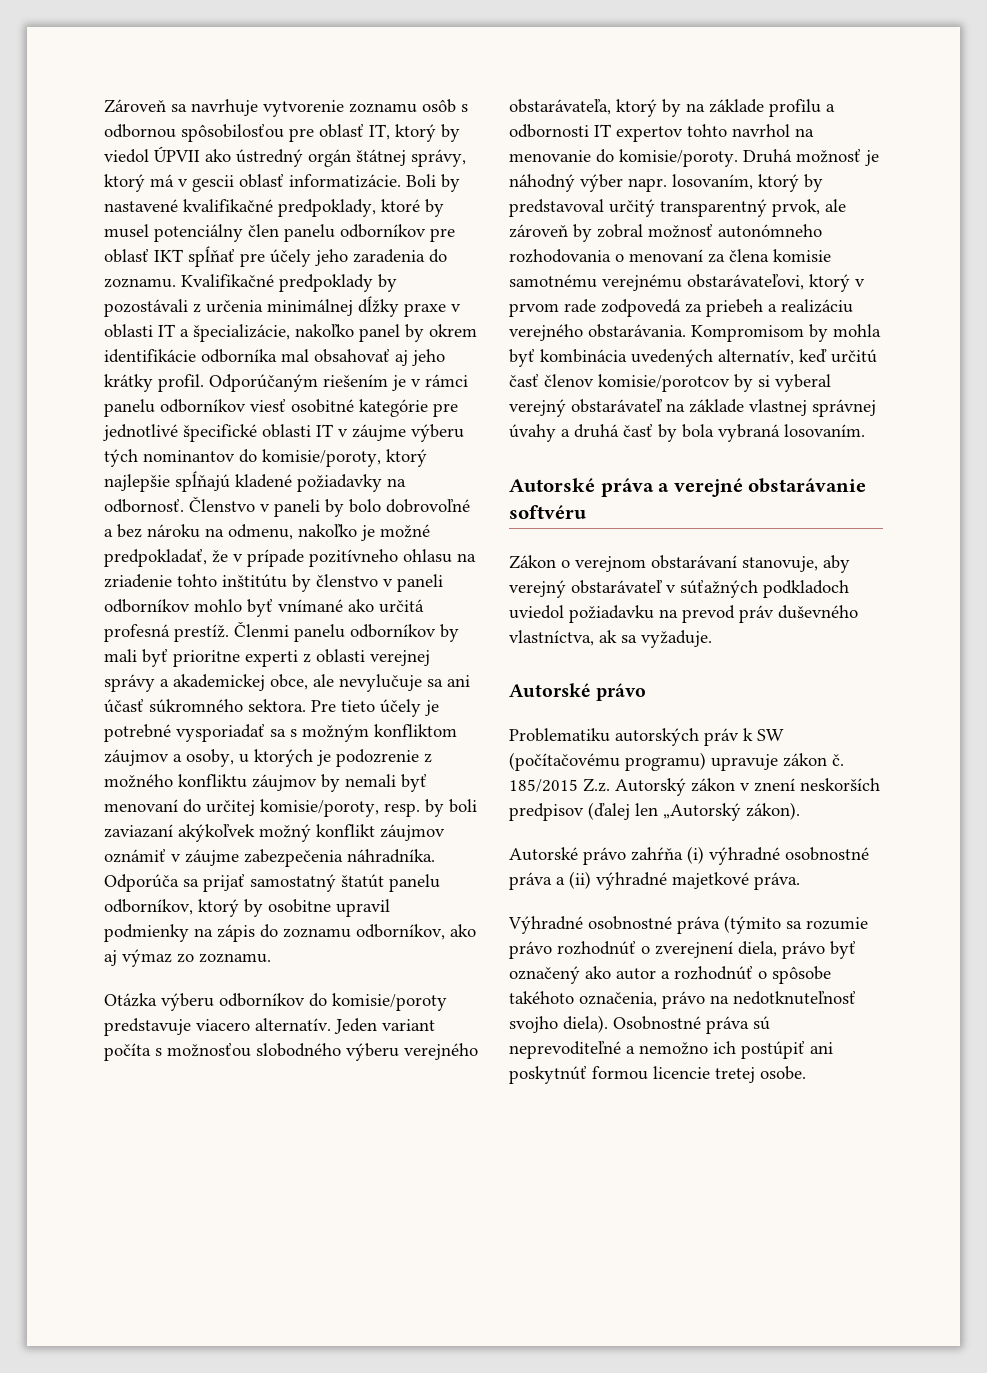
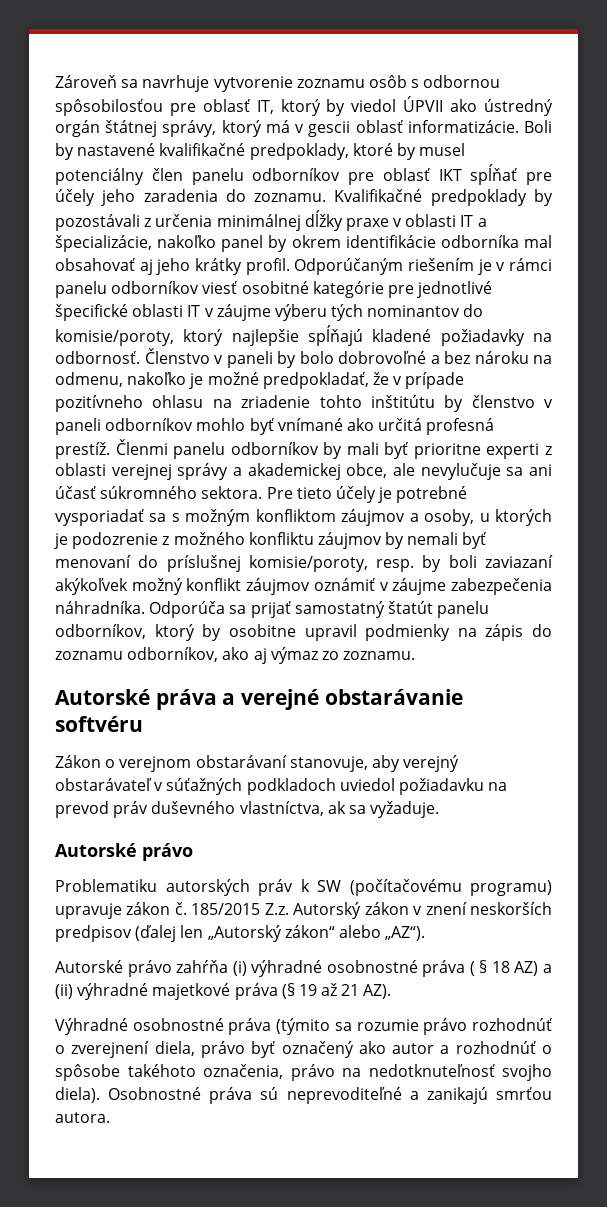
[206,800,255,816] určitej -> [166,555,241,572] príslušnej
[104,993,447,1011] [104,1018,435,1036] [104,1043,478,1061] [509,99,835,117] [509,124,814,142] [509,149,879,167] [509,174,823,192] [509,199,846,217] [509,224,822,242] [509,249,831,263] [509,274,865,292] [509,299,853,317] [509,324,881,342] [509,349,877,367] [509,374,831,392] [509,399,876,417] [509,424,865,442] // Otázka výberu odborníkov do komisie/poroty predstavuje viacero alternatív. Jeden variant počíta s možnosťou slobodného výberu verejného obstarávateľa, ktorý by na základe profilu a odbornosti IT expertov tohto navrhol na menovanie do komisie/poroty. Druhá možnosť je náhodný výber napr. losovaním, ktorý by predstavoval určitý transparentný prvok, ale zároveň by zobral možnosť autonómneho rozhodovania o menovaní za člena komisie samotnému verejnému obstarávateľovi, ktorý v prvom rade zodpovedá za priebeh a realizáciu verejného obstarávania. Kompromisom by mohla byť kombinácia uvedených alternatív, keď určitú časť členov komisie/porotcov by si vyberal verejný obstarávateľ na základe vlastnej správnej úvahy a druhá časť by bola vybraná losovaním. -> (416, 655) none
[746,802,800,820] zákon). -> [284,925,426,941] zákon“ alebo „AZ“).
[556,871,800,890] a (ii) výhradné majetkové práva. -> [469,960,552,976] [55,983,392,1000] ( § 18 AZ) a (ii) výhradné majetkové práva (§ 19 až 21 AZ).
[639,1041,833,1059] [509,1066,806,1084] nemožno ich postúpiť ani poskytnúť formou licencie tretej osobe. -> [426,1087,552,1104] [55,1112,110,1123] zanikajú smrťou autora.

